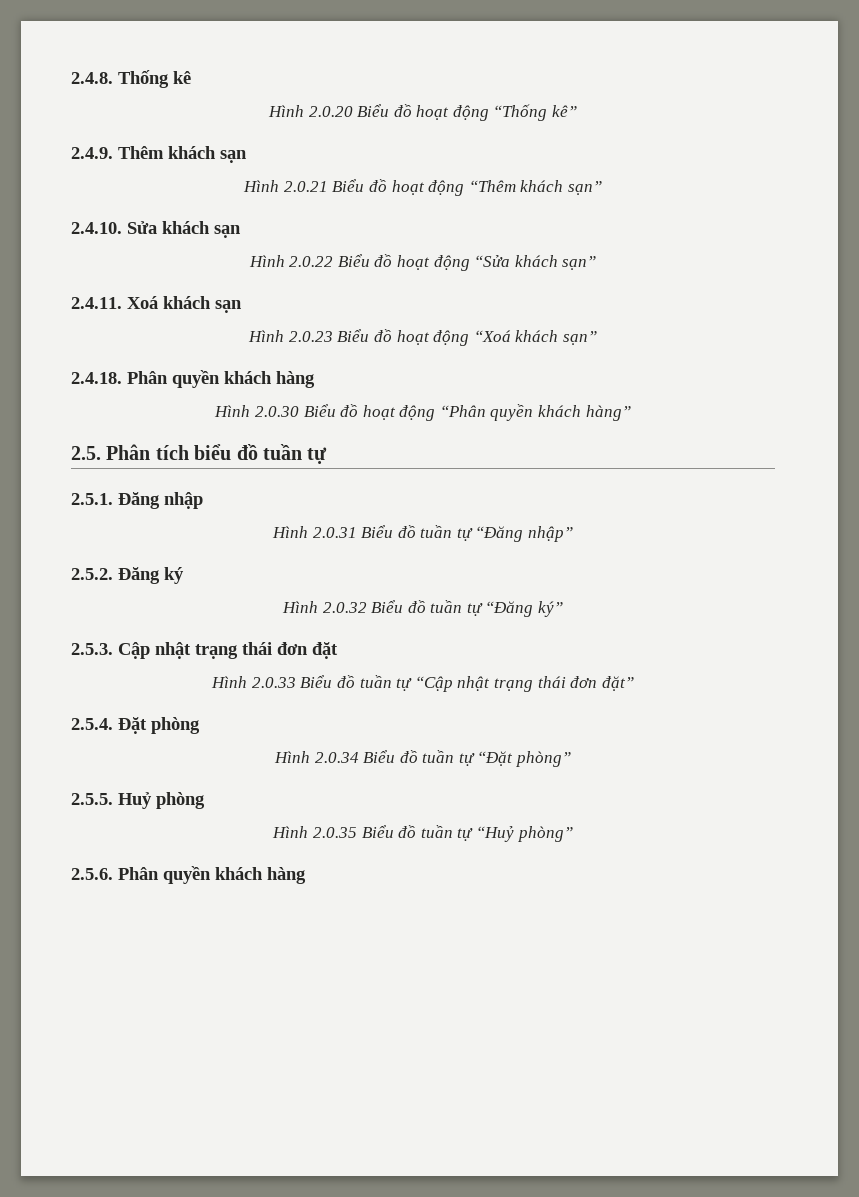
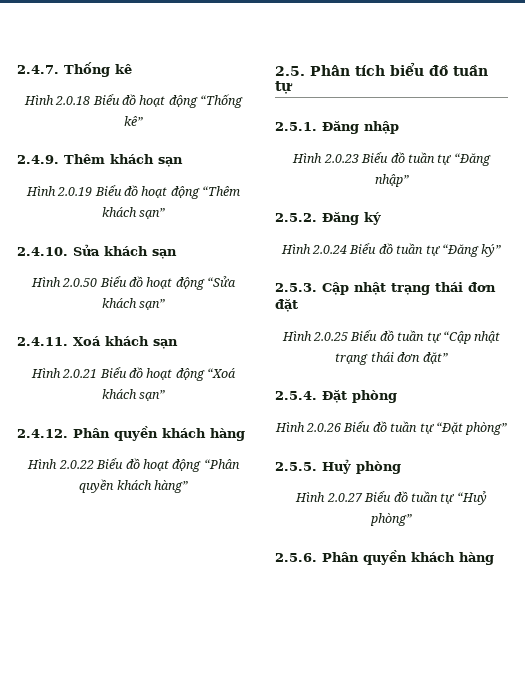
[71,72,113,84] 2.4.8. -> [17,65,59,74] 2.4.7.
[308,106,353,117] 2.0.20 -> [55,96,91,105] 2.0.18
[283,181,328,192] 2.0.21 -> [57,187,93,196] 2.0.19
[289,256,334,267] 2.0.22 -> [62,278,98,287] 2.0.50
[288,331,333,342] 2.0.23 -> [62,369,98,378] 2.0.21
[71,372,122,384] 2.4.18. -> [17,429,68,438] 2.4.12.
[254,406,299,417] 2.0.30 -> [58,460,94,469] 2.0.22
[312,527,357,538] 2.0.31 -> [323,154,359,163] 2.0.23
[322,602,367,613] 2.0.32 -> [312,245,348,254] 2.0.24
[251,677,296,688] 2.0.33 -> [313,332,349,341] 2.0.25
[314,752,359,763] 2.0.34 -> [306,423,342,432] 2.0.26
[313,827,358,838] 2.0.35 -> [326,493,363,502] 2.0.27

